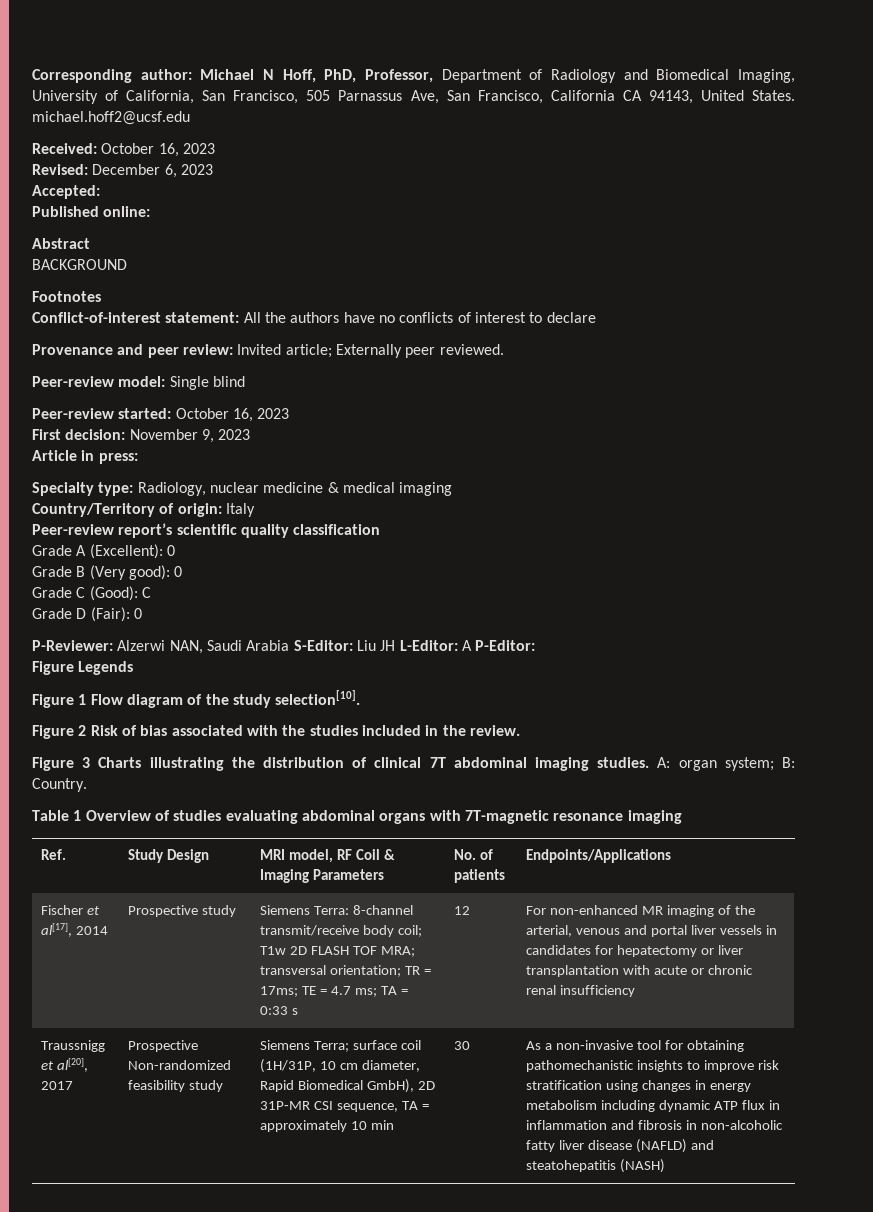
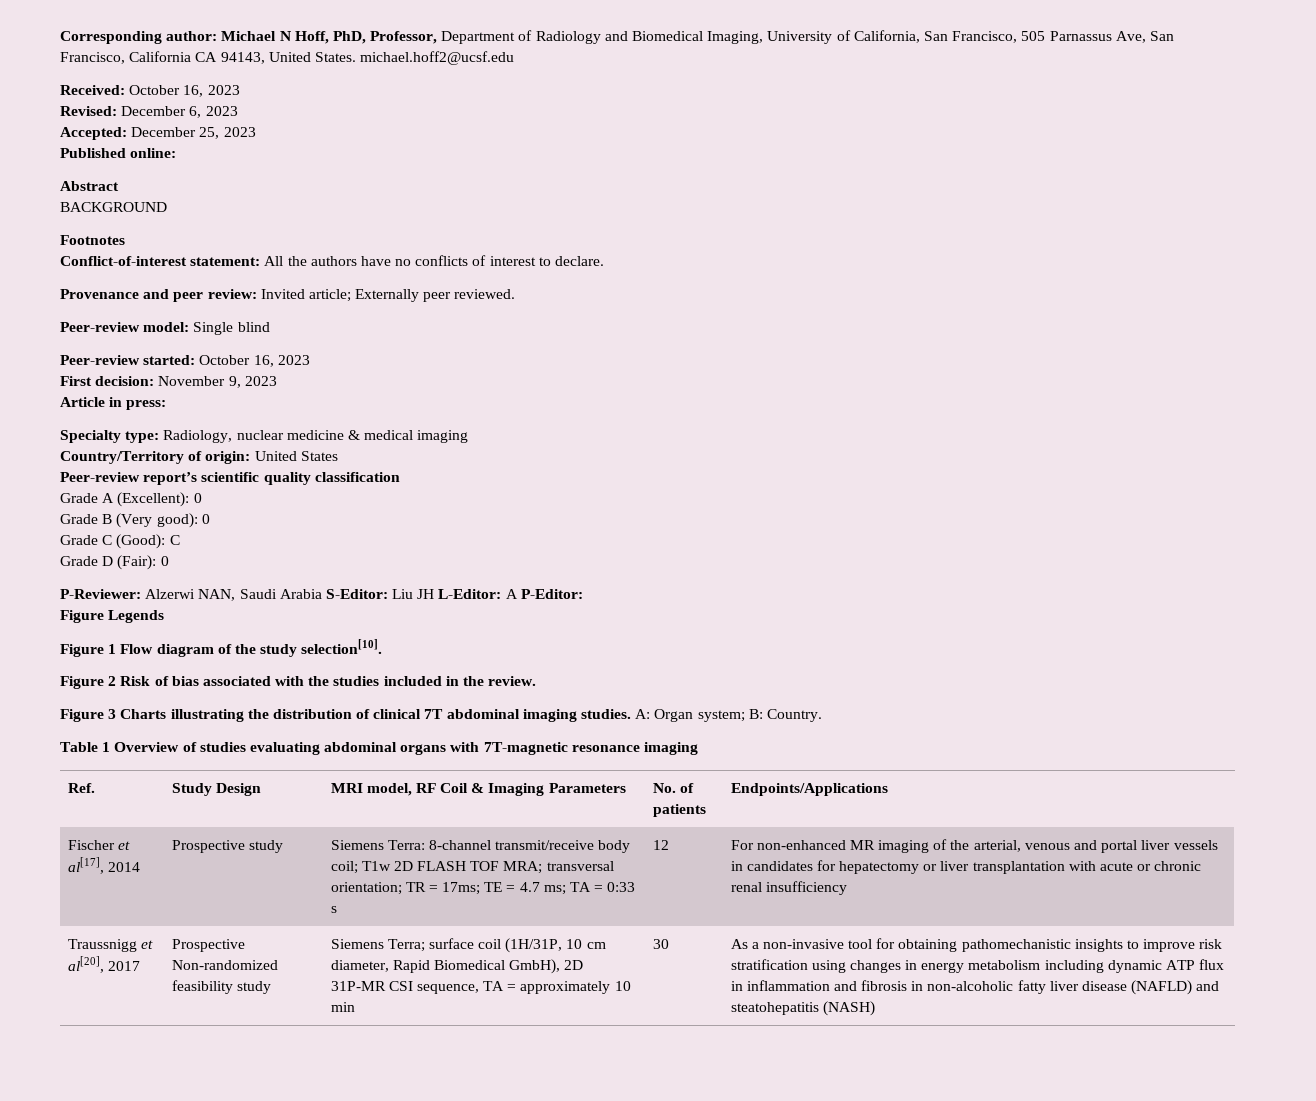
(100, 192) none -> [131,127,256,139] December 25, 2023
[546,312,596,323] declare -> [555,256,605,266] declare.
[225,503,255,517] Italy -> [254,451,338,461] United States
[678,760,717,771] organ -> [654,709,694,722] Organ

